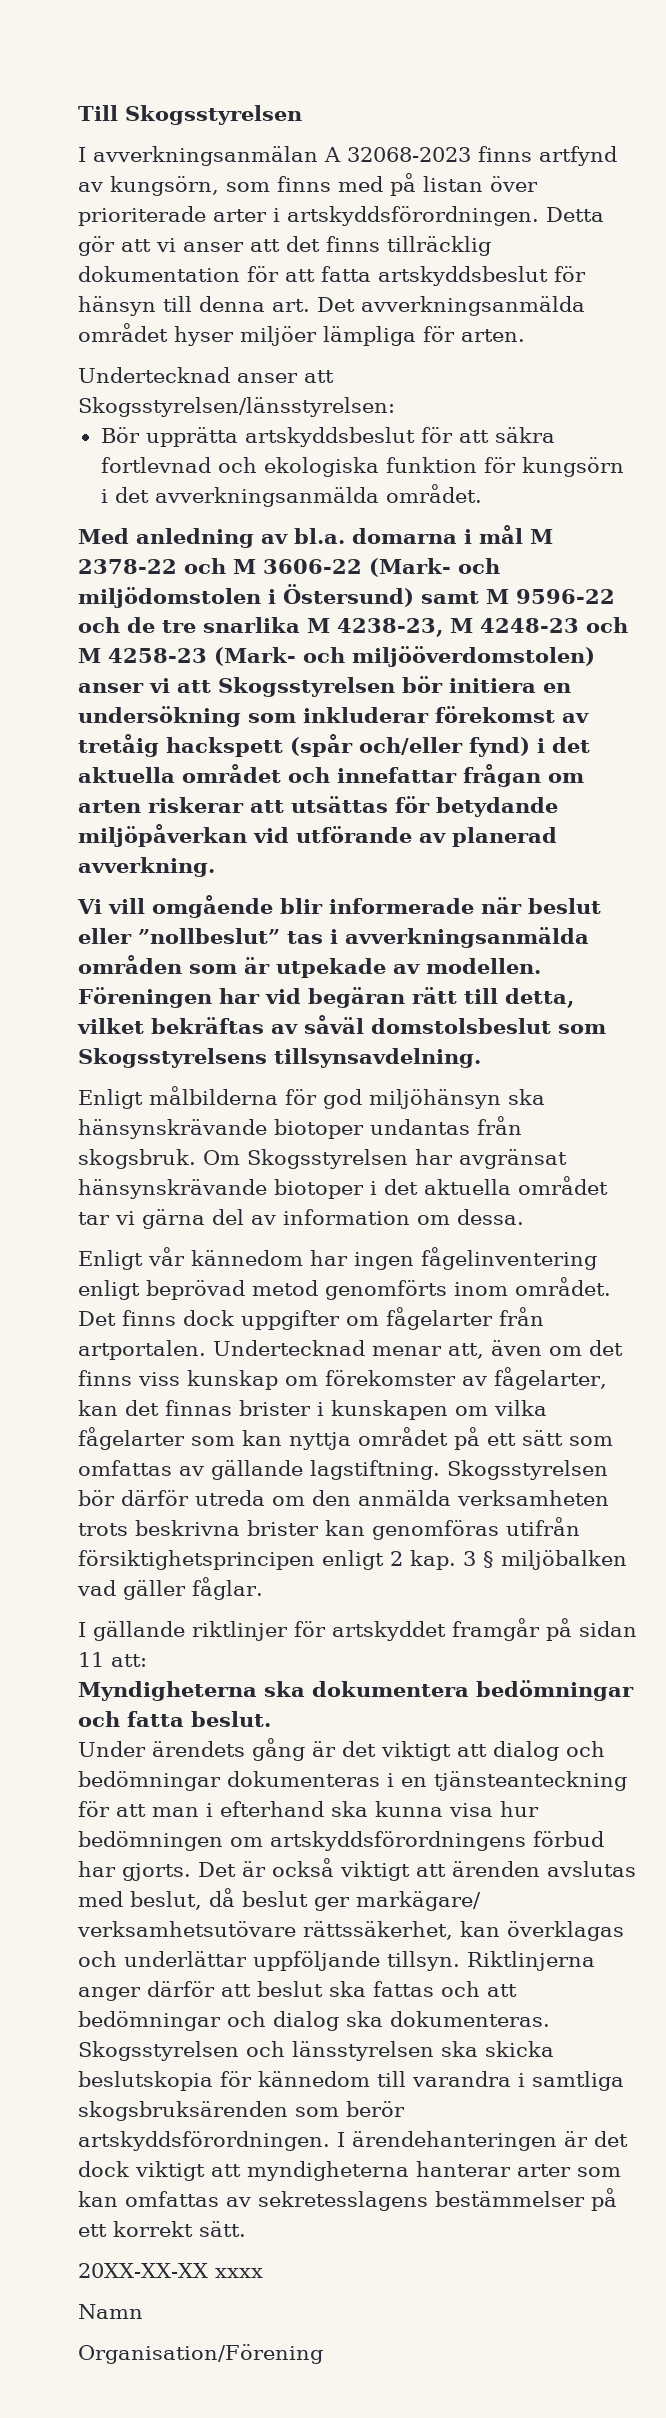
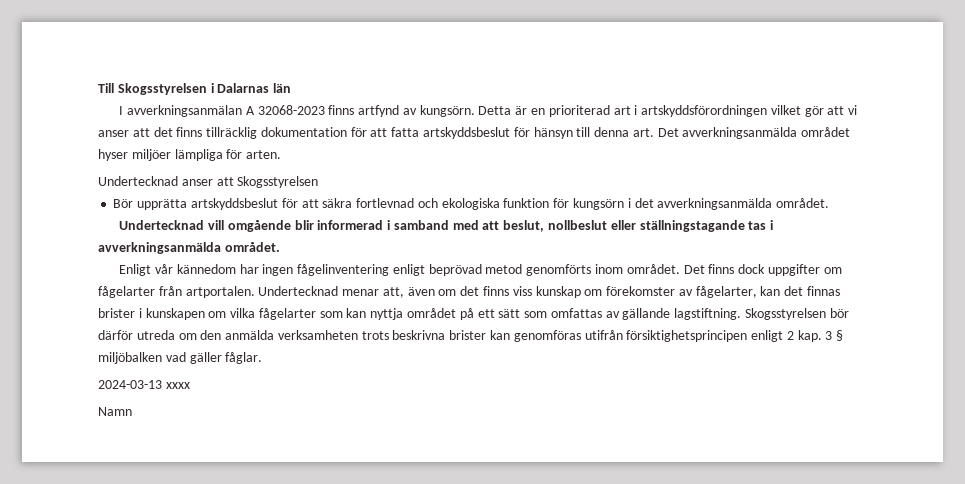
(302, 115) none -> [210,83,292,93] i Dalarnas län
[110,173,538,196] [78,206,604,226] kungsörn, som finns med på listan över prioriterade arter i artskyddsförordningen. Detta -> [419,105,801,117] kungsörn. Detta är en prioriterad art i artskyddsförordningen vilket
[78,397,395,417] Skogsstyrelsen/länsstyrelsen: -> [237,176,319,188] Skogsstyrelsen
[78,525,553,548] [78,558,500,577] [78,584,615,608] [78,617,628,637] [78,646,595,667] [78,676,571,697] [78,706,589,727] [78,734,590,757] [78,764,584,787] [78,796,558,817] [78,824,557,847] [78,857,215,877] [77,895,601,918] [78,927,589,948] [78,955,541,978] [78,987,574,1008] [77,1015,606,1034] [78,1048,481,1068] [78,1086,545,1109] [78,1116,522,1139] [78,1149,567,1169] [78,1176,608,1199] [78,1209,524,1229] Med anledning av bl.a. domarna i mål M 2378-22 och M 3606-22 (Mark- och miljödomstolen i Östersund) samt M 9596-22 och de tre snarlika M 4238-23, M 4248-23 och M 4258-23 (Mark- och miljööverdomstolen) anser vi att Skogsstyrelsen bör initiera en undersökning som inkluderar förekomst av tretåig hackspett (spår och/eller fynd) i det aktuella området och innefattar frågan om arten riskerar att utsättas för betydande miljöpåverkan vid utförande av planerad avverkning. // Vi vill omgående blir informerade när beslut eller ”nollbeslut” tas i avverkningsanmälda områden som är utpekade av modellen. Föreningen har vid begäran rätt till detta, vilket bekräftas av såväl domstolsbeslut som Skogsstyrelsens tillsynsavdelning. // Enligt målbilderna för god miljöhänsyn ska hänsynskrävande biotoper undantas från skogsbruk. Om Skogsstyrelsen har avgränsat hänsynskrävande biotoper i det aktuella området tar vi gärna del av information om dessa. -> [119,220,774,232] [98,242,280,254] Undertecknad vill omgående blir informerad i samband med att beslut, nollbeslut eller ställningstagande tas i avverkningsanmälda området.
[78,1618,637,1641] [78,1652,147,1667] [78,1680,634,1701] [78,1711,271,1727] [78,1738,605,1761] [78,1771,627,1791] [78,1801,539,1817] [78,1831,604,1851] [78,1858,636,1881] [78,1888,481,1911] [77,1921,624,1941] [78,1951,595,1971] [78,1981,517,2001] [78,2011,550,2031] [78,2041,554,2061] [78,2071,624,2091] [78,2101,405,2121] [78,2131,628,2151] [78,2161,621,2181] [78,2188,617,2211] [78,2221,246,2237] [78,2263,208,2278] I gällande riktlinjer för artskyddet framgår på sidan 11 att: // Myndigheterna ska dokumentera bedömningar och fatta beslut. // Under ärendets gång är det viktigt att dialog och bedömningar dokumenteras i en tjänsteanteckning för att man i efterhand ska kunna visa hur bedömningen om artskyddsförordningens förbud har gjorts. Det är också viktigt att ärenden avslutas med beslut, då beslut ger markägare/ verksamhetsutövare rättssäkerhet, kan överklagas och underlättar uppföljande tillsyn. Riktlinjerna anger därför att beslut ska fattas och att bedömningar och dialog ska dokumenteras. Skogsstyrelsen och länsstyrelsen ska skicka beslutskopia för kännedom till varandra i samtliga skogsbruksärenden som berör artskyddsförordningen. I ärendehanteringen är det dock viktigt att myndigheterna hanterar arter som kan omfattas av sekretesslagens bestämmelser på ett korrekt sätt. // 20XX-XX-XX -> [98,380,162,389] 2024-03-13
[78,2344,323,2364] // Organisation/Förening -> (132, 411) none

